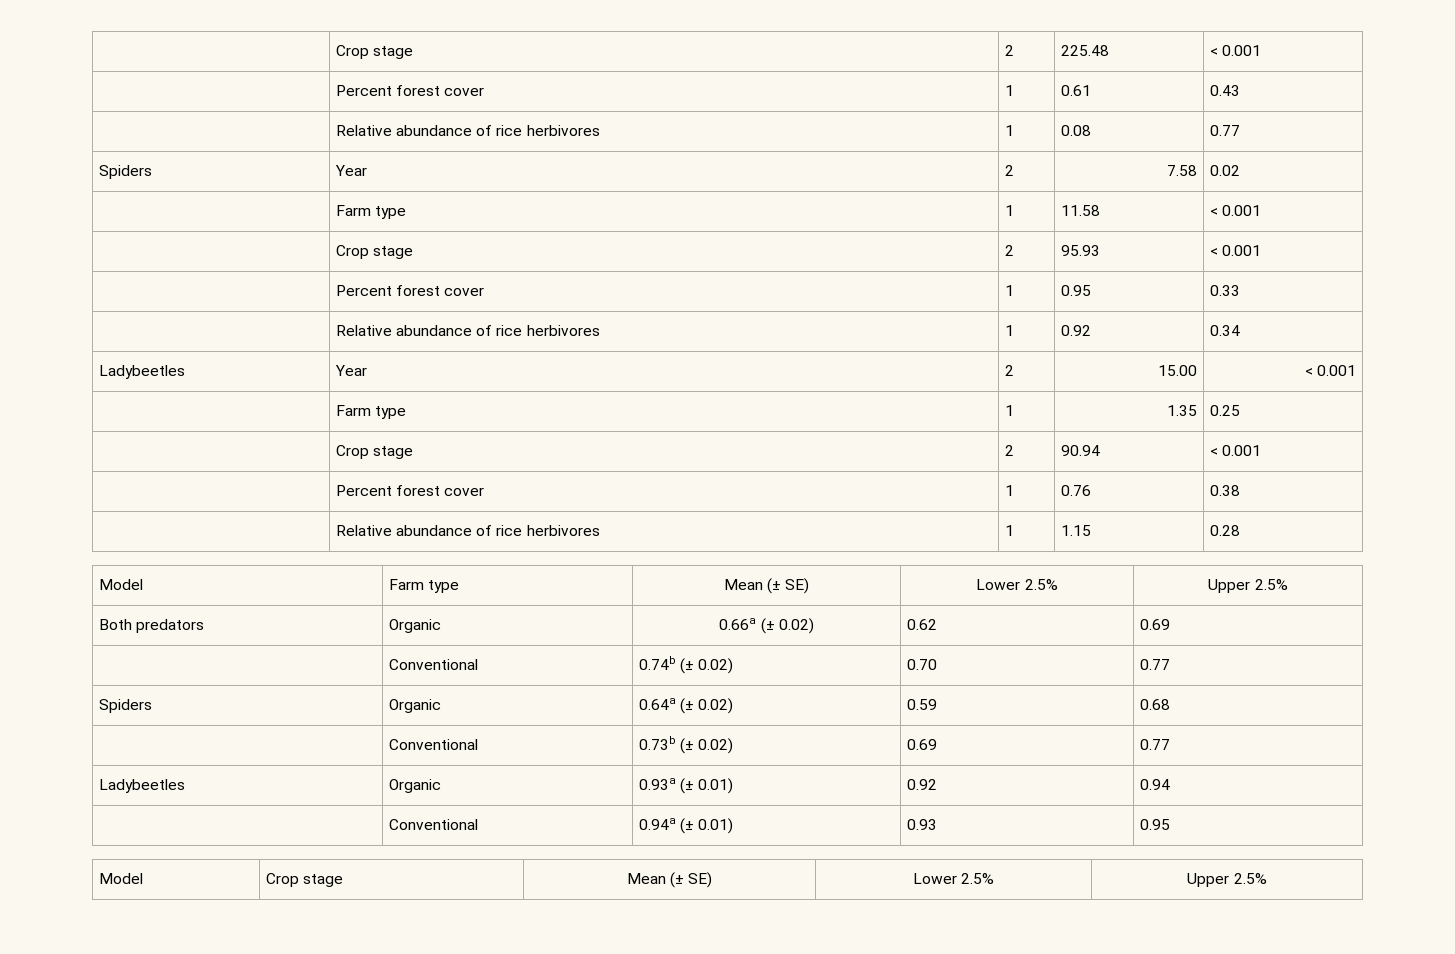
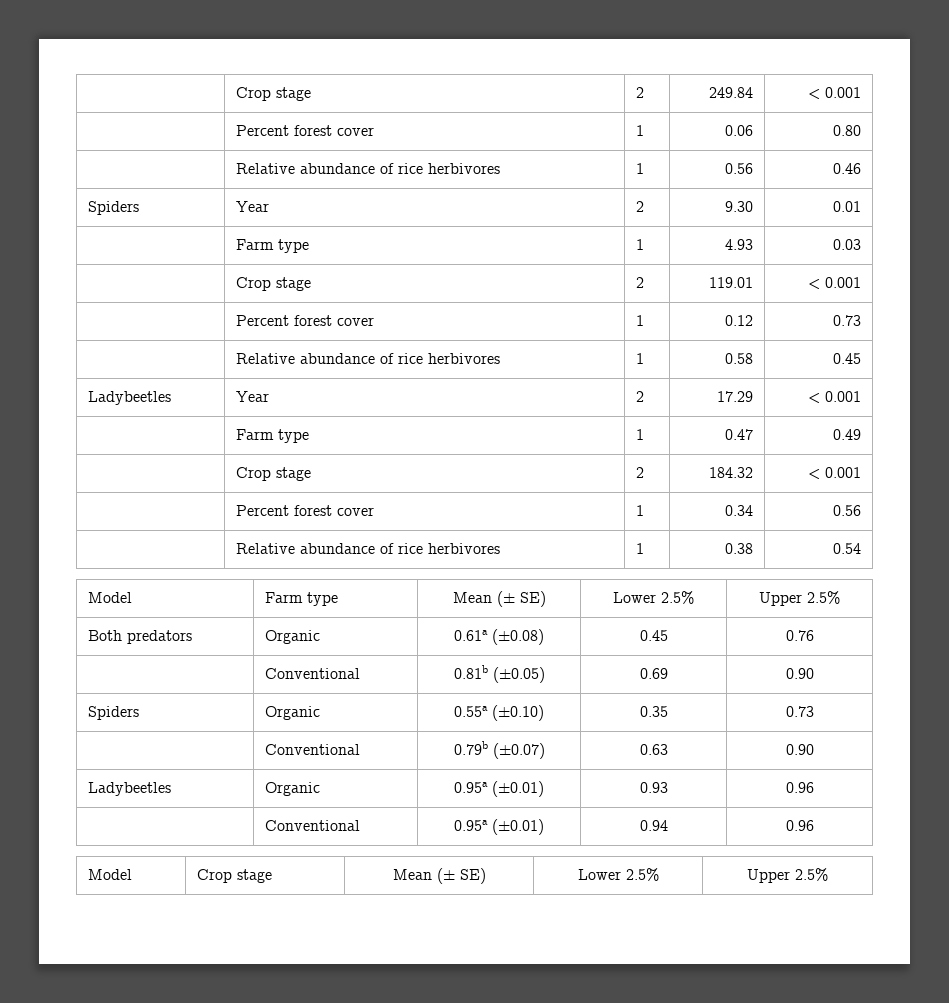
[335,45,414,59] [1004,45,1014,56] [1060,45,1109,56] [1209,45,1262,56] [335,85,485,96] [1004,85,1014,96] [1060,85,1091,96] [1209,85,1240,96] [335,125,600,136] [1004,125,1014,136] [1060,125,1091,136] [1209,125,1240,136] | Crop stage | 2 | 225.48 | < 0.001 // | Percent forest cover | 1 | 0.61 | 0.43 // | Relative abundance of rice herbivores | 1 | 0.08 | 0.77 -> [235,87,311,101] [635,87,644,98] [709,87,754,98] [808,87,862,99] [235,125,374,136] [635,125,644,136] [725,125,754,136] [833,125,862,136] [235,163,500,174] [635,163,644,174] [725,163,754,174] [833,163,862,174] | Crop stage | 2 | 249.84 | < 0.001 // | Percent forest cover | 1 | 0.06 | 0.80 // | Relative abundance of rice herbivores | 1 | 0.56 | 0.46
[1167,165,1198,176] [1209,165,1240,176] [335,205,407,219] [1004,205,1014,216] [1060,205,1100,216] [1209,205,1262,216] [335,245,414,259] [1004,245,1014,256] [1060,245,1100,256] [1209,245,1262,256] [335,285,485,296] [1004,285,1014,296] [1060,285,1091,296] [1209,285,1240,296] [335,325,600,336] [1004,325,1014,336] [1060,325,1091,336] [1209,325,1240,336] 7.58 | 0.02 // | Farm type | 1 | 11.58 | < 0.001 // | Crop stage | 2 | 95.93 | < 0.001 // | Percent forest cover | 1 | 0.95 | 0.33 // | Relative abundance of rice herbivores | 1 | 0.92 | 0.34 -> [725,201,754,212] [833,201,862,212] [235,239,309,253] [635,239,644,250] [725,239,754,250] [833,239,862,250] [235,277,311,291] [635,277,644,288] [709,277,754,288] [808,277,862,289] [235,315,374,326] [635,315,644,326] [725,315,754,326] [833,315,862,326] [235,353,500,364] [635,353,644,364] [725,353,754,364] [833,353,862,364] 9.30 | 0.01 // | Farm type | 1 | 4.93 | 0.03 // | Crop stage | 2 | 119.01 | < 0.001 // | Percent forest cover | 1 | 0.12 | 0.73 // | Relative abundance of rice herbivores | 1 | 0.58 | 0.45
[1158,365,1198,376] 15.00 -> [717,391,754,402] 17.29
[1167,405,1198,416] [1209,405,1240,416] [335,445,414,459] [1004,445,1014,456] [1060,445,1100,456] [1209,445,1262,456] [335,485,485,496] [1004,485,1014,496] [1060,485,1091,496] [1209,485,1240,496] [335,525,600,536] [1004,525,1014,536] [1060,525,1091,536] [1209,525,1240,536] 1.35 | 0.25 // | Crop stage | 2 | 90.94 | < 0.001 // | Percent forest cover | 1 | 0.76 | 0.38 // | Relative abundance of rice herbivores | 1 | 1.15 | 0.28 -> [725,429,754,440] [833,429,862,440] [235,467,311,481] [635,467,644,478] [709,467,754,478] [808,467,862,479] [235,505,374,516] [635,505,644,516] [725,505,754,516] [833,505,862,516] [235,543,500,554] [635,543,644,554] [725,543,754,554] [833,543,862,554] 0.47 | 0.49 // | Crop stage | 2 | 184.32 | < 0.001 // | Percent forest cover | 1 | 0.34 | 0.56 // | Relative abundance of rice herbivores | 1 | 0.38 | 0.54
[719,618,814,634] [906,619,937,630] [1139,619,1170,630] [388,659,478,670] [638,656,734,674] [906,659,937,670] [1139,659,1170,670] [98,699,152,713] [388,699,441,713] [638,698,734,714] [906,699,937,710] [1139,699,1170,710] [388,739,478,750] [638,736,734,754] [906,739,937,750] [1139,739,1170,750] [98,779,185,793] [388,779,441,793] [638,778,734,794] [906,779,937,790] [1139,779,1170,790] [388,819,478,830] [638,818,734,834] [906,819,937,830] [1139,819,1170,830] 0.66a (± 0.02) | 0.62 | 0.69 // | Conventional | 0.74b (± 0.02) | 0.70 | 0.77 // Spiders | Organic | 0.64a (± 0.02) | 0.59 | 0.68 // | Conventional | 0.73b (± 0.02) | 0.69 | 0.77 // Ladybeetles | Organic | 0.93a (± 0.01) | 0.92 | 0.94 // | Conventional | 0.94a (± 0.01) | 0.93 | 0.95 -> [454,629,544,645] [639,630,668,641] [785,630,814,641] [264,668,360,679] [453,665,545,683] [639,668,668,679] [785,668,814,679] [87,706,139,720] [264,706,320,720] [454,705,544,721] [639,706,668,717] [785,706,814,717] [264,744,360,755] [453,741,545,759] [639,744,668,755] [785,744,814,755] [87,782,171,796] [264,782,320,796] [454,781,544,797] [639,782,668,793] [785,782,814,793] [264,820,360,831] [454,819,544,835] [639,820,668,831] [785,820,814,831] 0.61a (±0.08) | 0.45 | 0.76 // | Conventional | 0.81b (±0.05) | 0.69 | 0.90 // Spiders | Organic | 0.55a (±0.10) | 0.35 | 0.73 // | Conventional | 0.79b (±0.07) | 0.63 | 0.90 // Ladybeetles | Organic | 0.95a (±0.01) | 0.93 | 0.96 // | Conventional | 0.95a (±0.01) | 0.94 | 0.96

